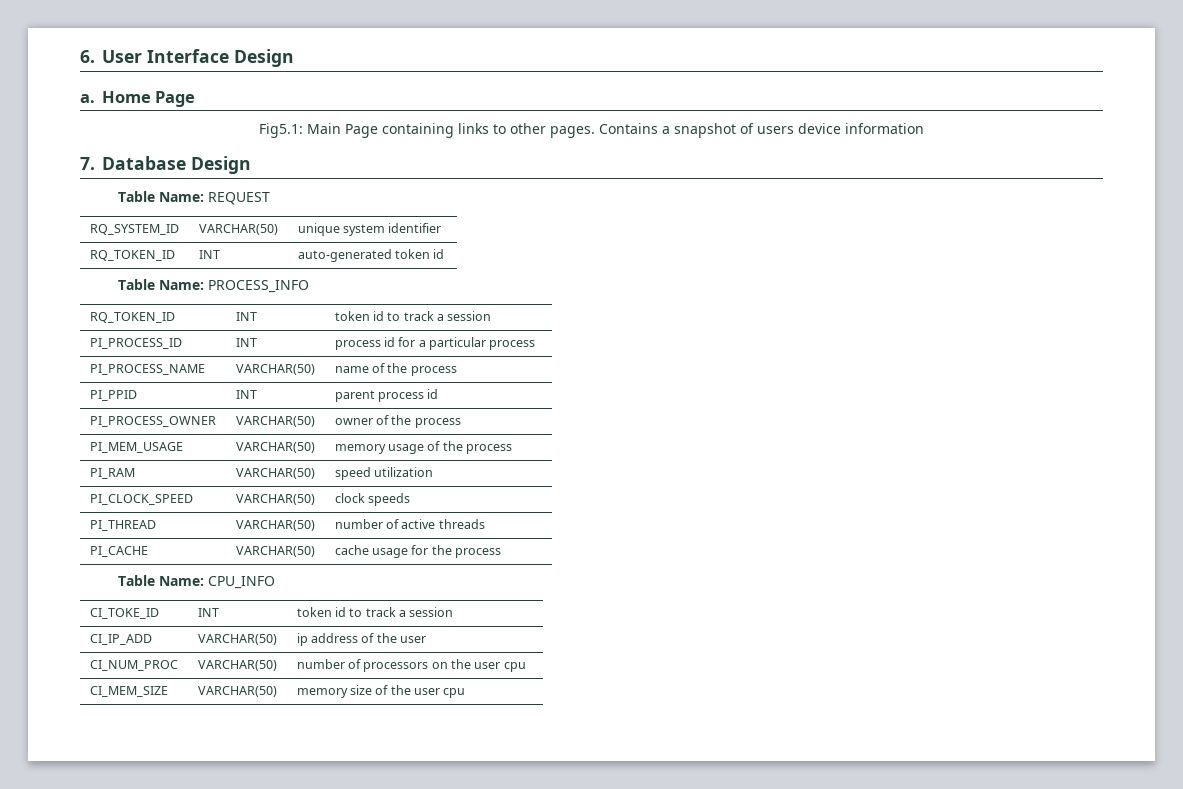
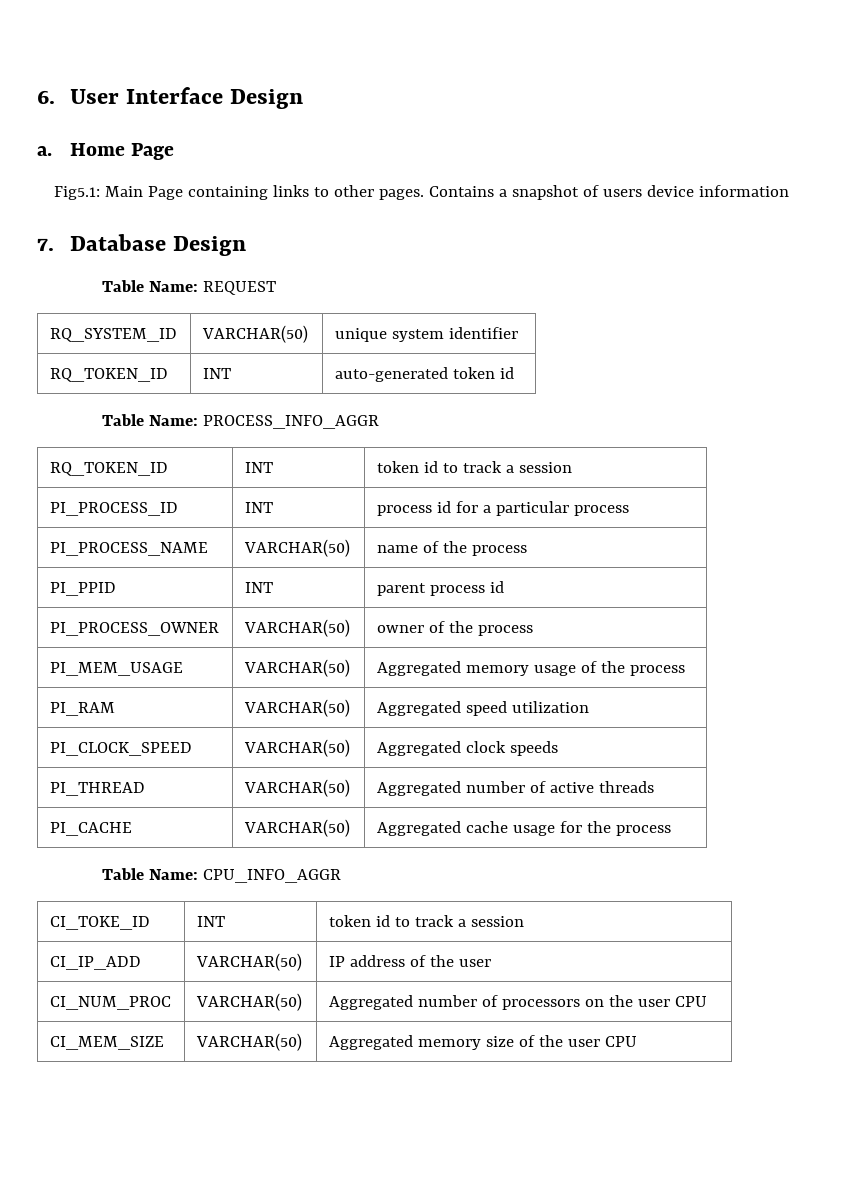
[207,280,309,293] PROCESS_INFO -> [203,415,380,429] PROCESS_INFO_AGGR
(315, 447) none -> [376,661,461,676] Aggregated
(315, 473) none -> [376,701,461,716] Aggregated
(315, 499) none -> [376,741,461,756] Aggregated
(315, 525) none -> [376,781,461,796] Aggregated
(315, 551) none -> [376,821,461,836] Aggregated
[207,576,275,589] CPU_INFO -> [203,869,342,883] CPU_INFO_AGGR
[296,633,308,646] ip -> [328,956,345,967] IP
(277, 665) none -> [328,995,413,1010] Aggregated
[503,662,526,672] cpu -> [674,996,707,1007] CPU
(277, 691) none -> [328,1035,413,1050] Aggregated
[443,688,466,698] cpu -> [604,1036,637,1047] CPU

